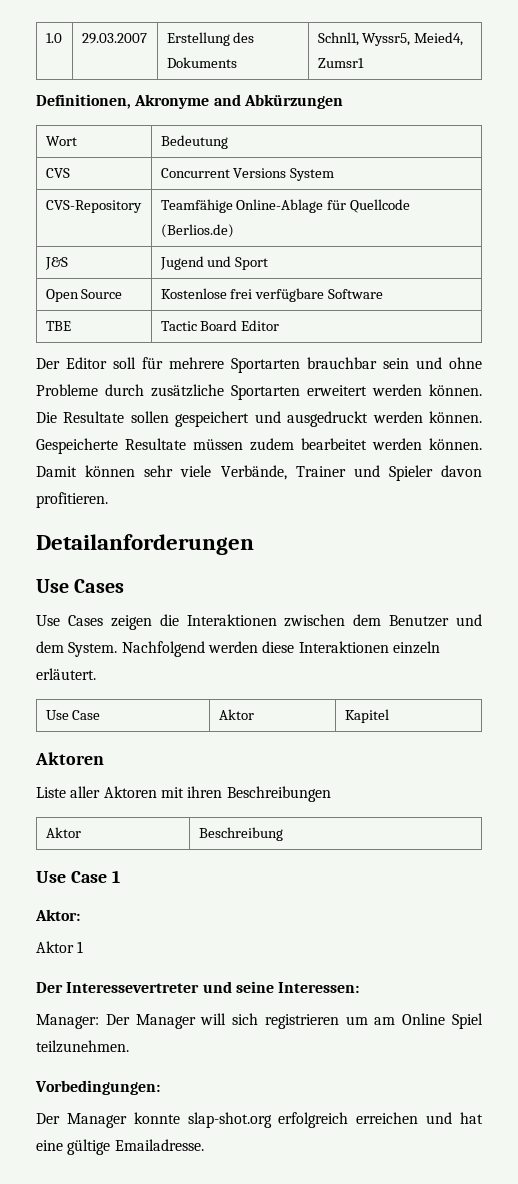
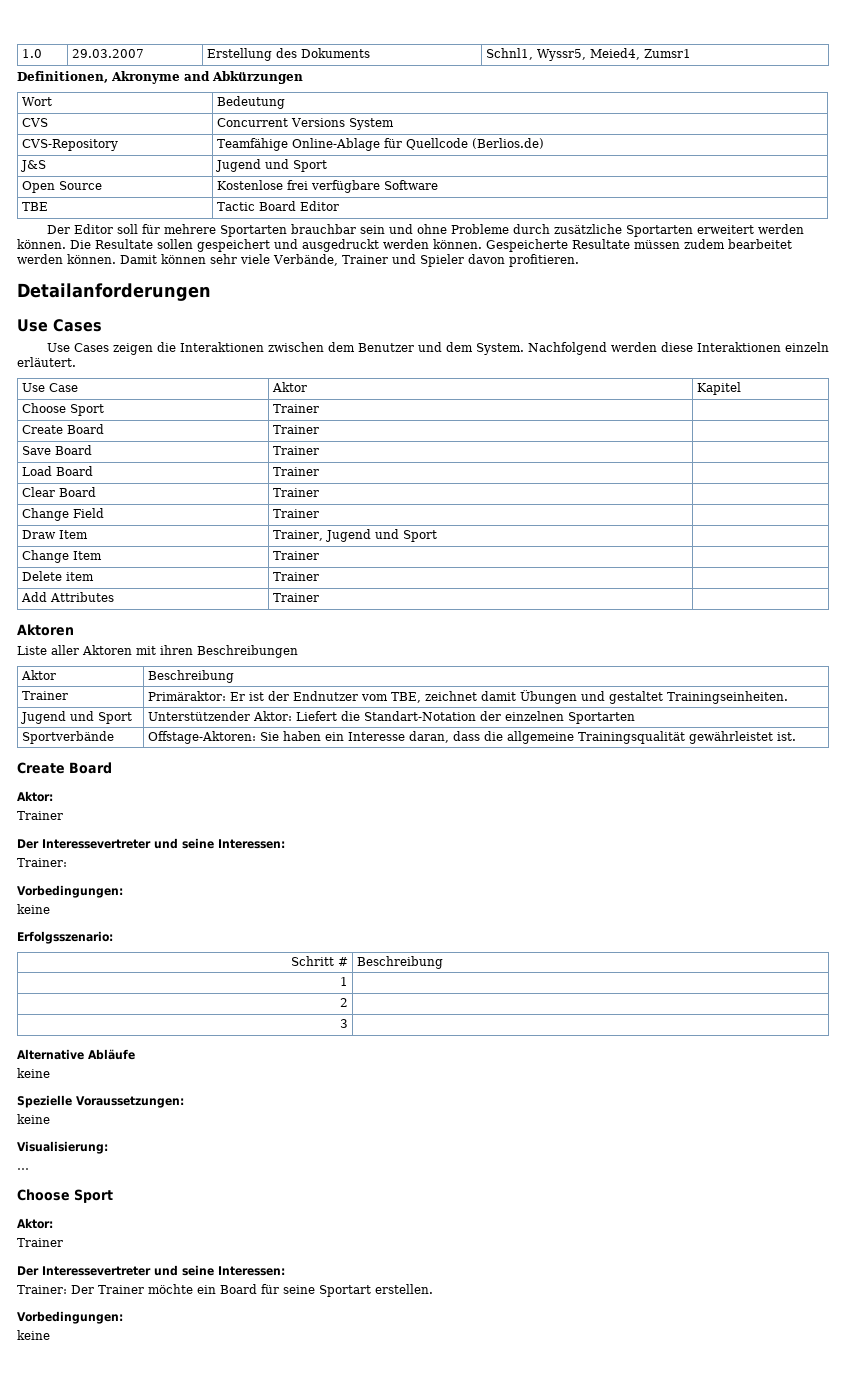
(389, 716) none -> [22,403,105,416] [273,404,320,413] [22,424,105,434] [273,425,320,434] [22,445,93,455] [273,446,320,455] [22,466,94,476] [273,467,320,476] [22,487,97,497] [273,488,320,497] [22,508,105,521] [273,509,320,518] [22,530,89,539] [273,529,438,542] [22,550,103,563] [273,551,320,560] [22,571,95,581] [273,572,320,581] [21,592,115,602] [273,593,320,602] // Choose Sport | Trainer | // Create Board | Trainer | // Save Board | Trainer | // Load Board | Trainer | // Clear Board | Trainer | // Change Field | Trainer | // Draw Item | Trainer, Jugend und Sport | // Change Item | Trainer | // Delete item | Trainer | // Add Attributes | Trainer |
[36,870,120,883] [35,909,80,921] [36,941,84,953] [36,981,360,993] [36,1013,483,1029] [36,1040,129,1053] [35,1080,160,1095] [36,1112,483,1128] [36,1139,204,1155] // Use Case 1 // Aktor: // Aktor 1 // Der Interessevertreter und seine Interessen: // Manager: Der Manager will sich registrieren um am Online Spiel teilzunehmen. // Vorbedingungen: // Der Manager konnte slap-shot.org erfolgreich erreichen und hat eine gültige Emailadresse. -> [22,691,69,700] [148,690,789,704] [20,711,133,724] [148,711,636,724] [22,731,115,744] [148,731,797,744] [17,762,112,774] [17,791,53,802] [17,811,63,820] [17,838,285,849] [17,858,67,867] [17,885,123,898] [17,904,50,914] [17,931,113,944] [290,956,348,966] [357,956,444,969] [339,977,348,986] [339,998,348,1007] [339,1019,348,1028] [17,1049,135,1060] [17,1068,50,1078] [17,1095,184,1108] [17,1114,50,1124] [17,1141,108,1154] [17,1168,29,1170] [17,1189,113,1203] [17,1218,53,1229] [17,1238,63,1247] [17,1265,285,1276] [17,1284,433,1297] [17,1311,123,1324] [17,1330,50,1340] // Trainer | Primäraktor: Er ist der Endnutzer vom TBE, zeichnet damit Übungen und gestaltet Trainingseinheiten. // Jugend und Sport | Unterstützender Aktor: Liefert die Standart-Notation der einzelnen Sportarten // Sportverbände | Offstage-Aktoren: Sie haben ein Interesse daran, dass die allgemeine Trainingsqualität gewährleistet ist. // Create Board // Aktor: // Trainer // Der Interessevertreter und seine Interessen: // Trainer: // Vorbedingungen: // keine // Erfolgsszenario: // Schritt # | Beschreibung // 1 | // 2 | // 3 | // Alternative Abläufe // keine // Spezielle Voraussetzungen: // keine // Visualisierung: // … // Choose Sport // Aktor: // Trainer // Der Interessevertreter und seine Interessen: // Trainer: Der Trainer möchte ein Board für seine Sportart erstellen. // Vorbedingungen: // keine

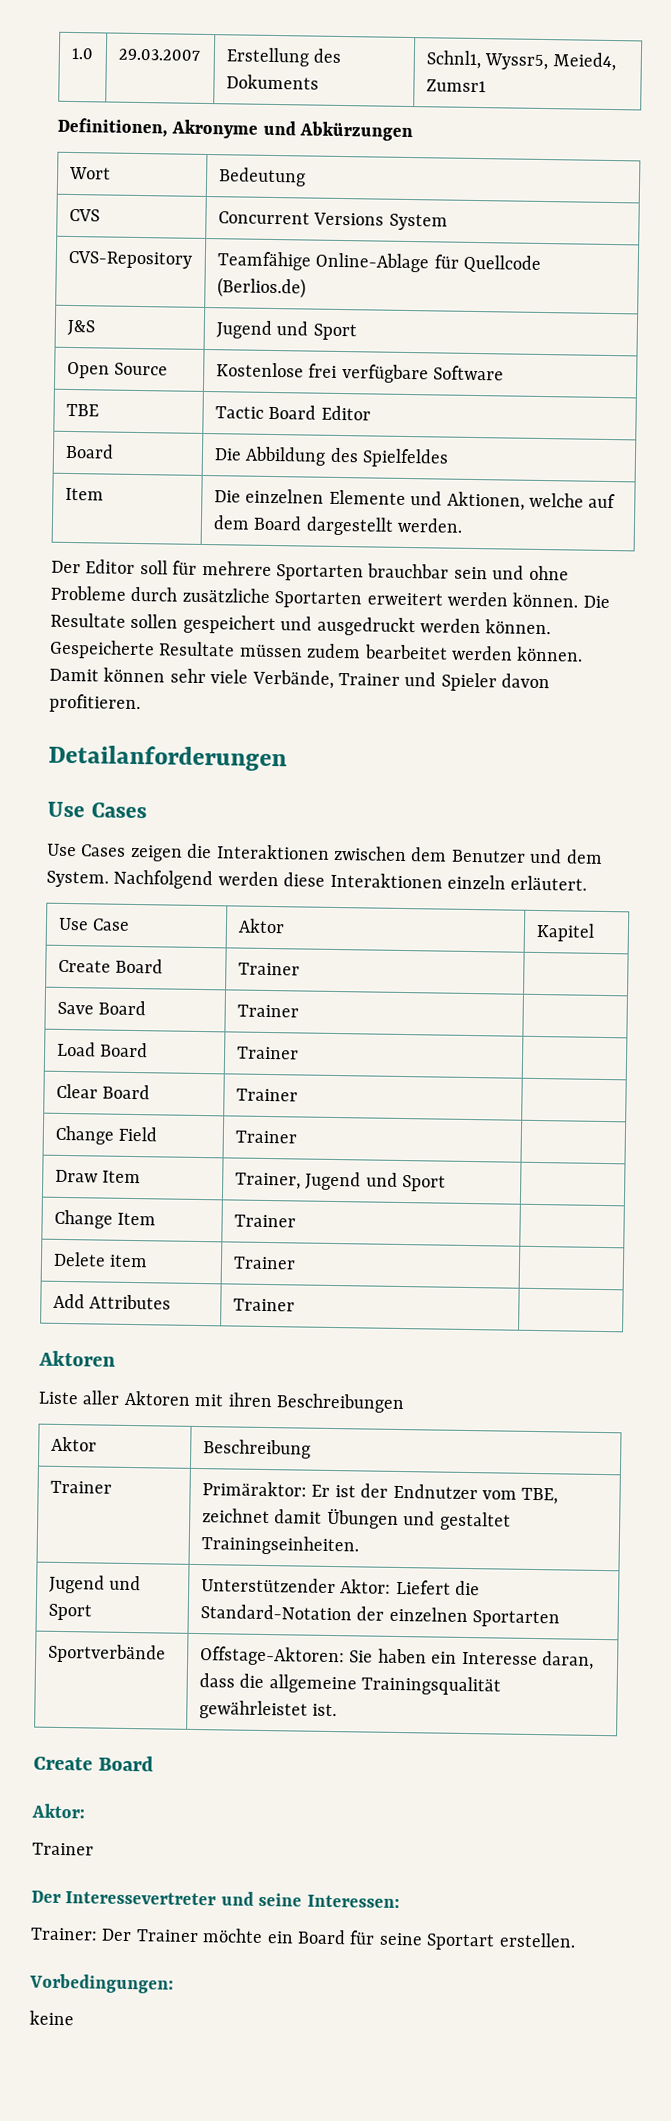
[184,71,210,81] and -> [262,120,296,136] und
(340, 206) none -> [64,443,114,459] [213,446,450,468] [64,487,104,501] [213,488,617,511] [212,515,464,536] // Board | Die Abbildung des Spielfeldes // Item | Die einzelnen Elemente und Aktionen, welche auf dem Board dargestellt werden.
[22,403,105,416] [273,404,320,413] // Choose Sport | Trainer | -> (595, 932) none
[364,711,477,721] Standart-Notation -> [199,1604,352,1621] Standard-Notation
[17,885,123,898] [17,904,50,914] [17,931,113,944] [290,956,348,966] [357,956,444,969] [339,977,348,986] [339,998,348,1007] [339,1019,348,1028] [17,1049,135,1060] [17,1068,50,1078] [17,1095,184,1108] [17,1114,50,1124] [17,1141,108,1154] [17,1168,29,1170] [17,1189,113,1203] [17,1218,53,1229] [17,1238,63,1247] [17,1265,285,1276] [17,1285,67,1294] // Vorbedingungen: // keine // Erfolgsszenario: // Schritt # | Beschreibung // 1 | // 2 | // 3 | // Alternative Abläufe // keine // Spezielle Voraussetzungen: // keine // Visualisierung: // … // Choose Sport // Aktor: // Trainer // Der Interessevertreter und seine Interessen: // Trainer: -> (98, 1934) none

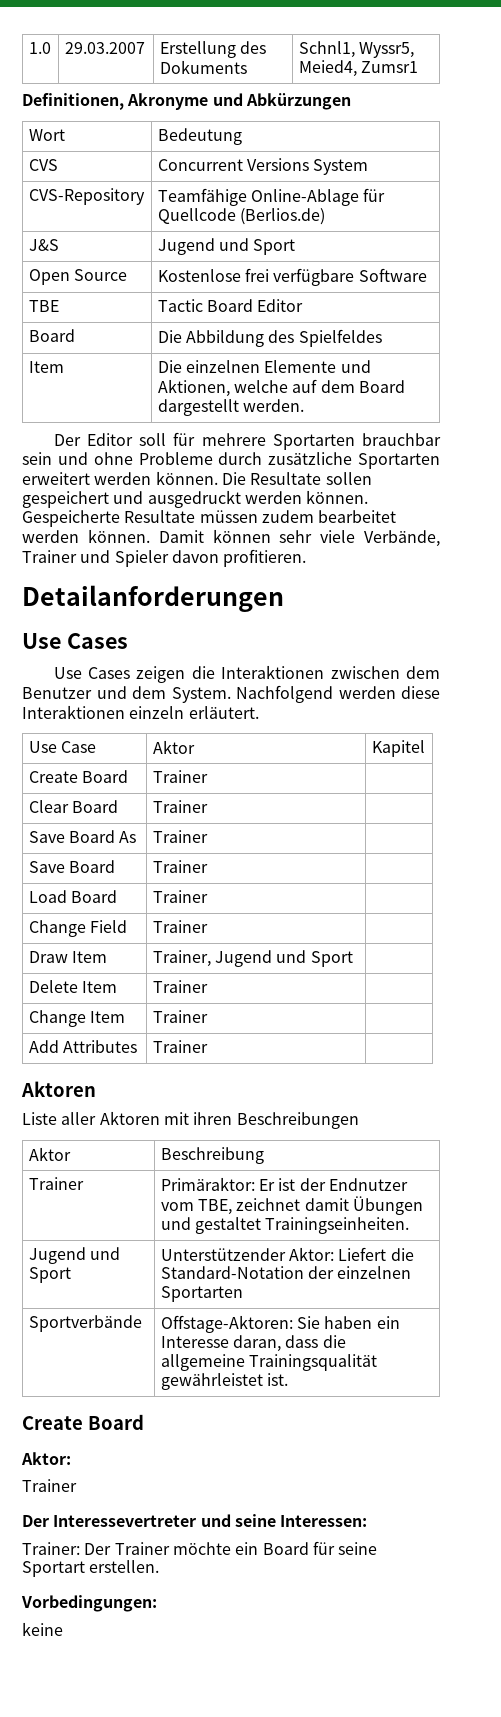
(300, 969) none -> [28,800,119,813] [152,800,208,813] [28,830,137,843] [152,830,208,843] // Clear Board | Trainer | // Save Board As | Trainer |
[55,1083,151,1100] [235,1088,298,1102] // Clear Board | Trainer | -> (208, 896) none
[53,1209,157,1229] [233,1214,296,1228] [52,1251,149,1268] Change Item | Trainer | // Delete item -> [28,980,118,993] [152,980,208,993] [28,1010,126,1027] Delete Item | Trainer | // Change Item

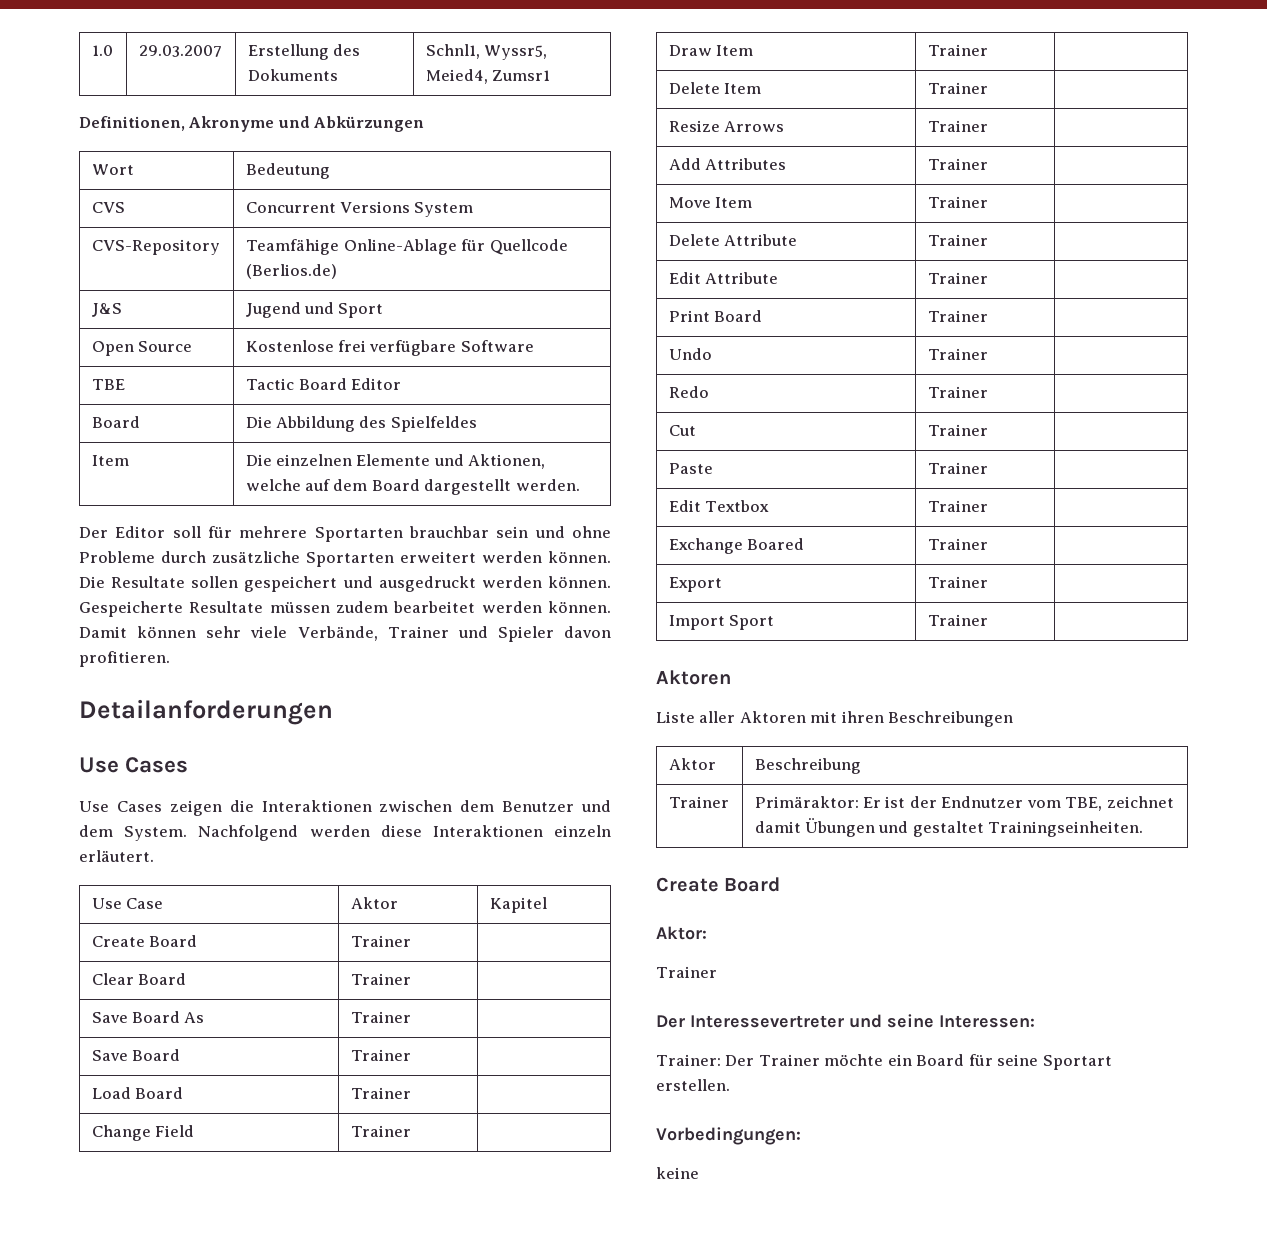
[152,950,353,967] Trainer, Jugend und Sport -> [927,44,989,56] Trainer
[28,1010,126,1027] Change Item -> [668,120,784,132] Resize Arrows
(208, 1046) none -> [668,197,752,208] [927,196,989,208] [668,234,797,246] [927,234,989,246] [668,272,778,284] [927,272,989,284] [668,310,762,322] [927,310,989,322] [668,348,712,360] [927,348,989,360] [668,386,709,398] [927,386,989,398] [668,425,696,436] [927,424,989,436] [668,463,713,474] [927,462,989,474] [668,500,769,512] [927,500,989,512] [668,538,804,554] [927,538,989,550] [668,577,722,592] [927,576,989,588] [668,615,774,630] [927,614,989,626] // Move Item | Trainer | // Delete Attribute | Trainer | // Edit Attribute | Trainer | // Print Board | Trainer | // Undo | Trainer | // Redo | Trainer | // Cut | Trainer | // Paste | Trainer | // Edit Textbox | Trainer | // Exchange Boared | Trainer | // Export | Trainer | // Import Sport | Trainer |
[28,1247,121,1264] [28,1267,71,1283] [160,1247,414,1261] [160,1266,412,1279] [160,1286,243,1302] [28,1315,142,1332] [160,1315,400,1333] [160,1335,346,1352] [160,1354,378,1371] [160,1373,289,1390] // Jugend und Sport | Unterstützender Aktor: Liefert die Standard-Notation der einzelnen Sportarten // Sportverbände | Offstage-Aktoren: Sie haben ein Interesse daran, dass die allgemeine Trainingsqualität gewährleistet ist. -> (1144, 829) none

